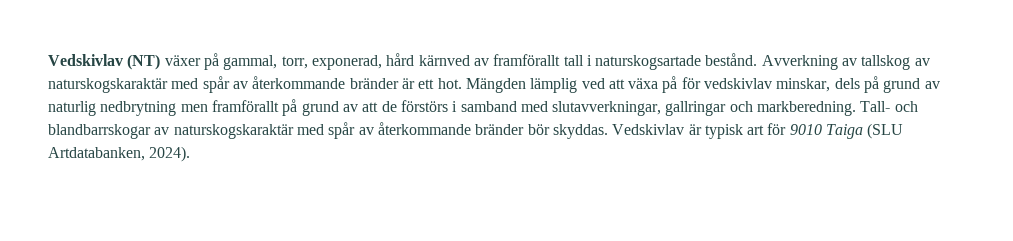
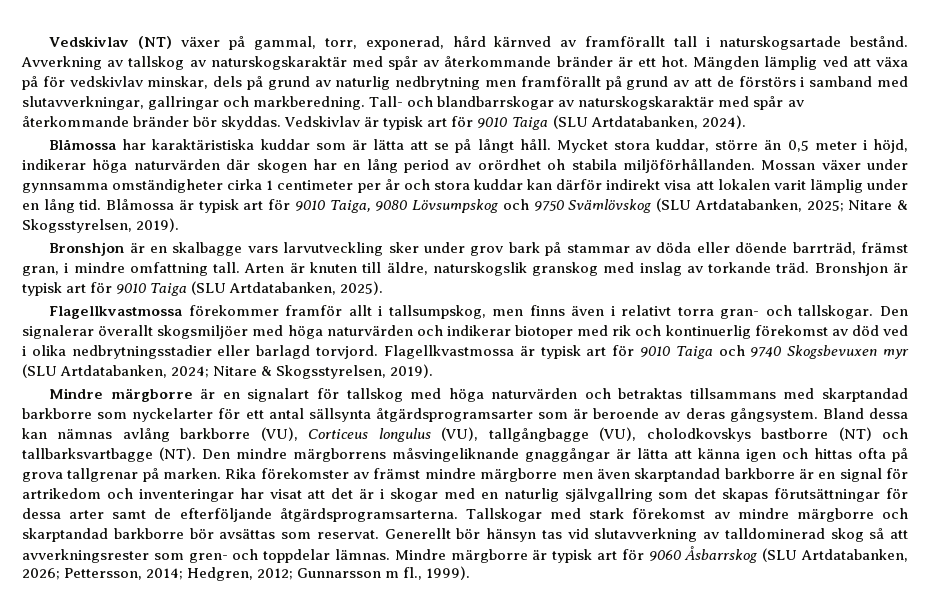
(191, 154) none -> [49,139,909,153] [22,159,908,173] [22,179,908,193] [22,198,908,213] [22,218,180,233] [49,242,909,256] [22,262,909,276] [22,281,384,296] [49,305,908,319] [22,325,908,339] [22,345,909,359] [22,364,434,379] [49,388,909,402] [22,408,908,422] [22,427,908,442] [22,447,908,462] [22,468,909,482] [22,488,909,502] [22,508,909,522] [22,528,908,542] [22,546,908,563] [22,566,471,581] // Blåmossa har karaktäristiska kuddar som är lätta att se på långt håll. Mycket stora kuddar, större än 0,5 meter i höjd, indikerar höga naturvärden där skogen har en lång period av orördhet oh stabila miljöförhållanden. Mossan växer under gynnsamma omständigheter cirka 1 centimeter per år och stora kuddar kan därför indirekt visa att lokalen varit lämplig under en lång tid. Blåmossa är typisk art för 9010 Taiga, 9080 Lövsumpskog och 9750 Svämlövskog (SLU Artdatabanken, 2025; Nitare & Skogsstyrelsen, 2019). // Bronshjon är en skalbagge vars larvutveckling sker under grov bark på stammar av döda eller döende barrträd, främst gran, i mindre omfattning tall. Arten är knuten till äldre, naturskogslik granskog med inslag av torkande träd. Bronshjon är typisk art för 9010 Taiga (SLU Artdatabanken, 2025). // Flagellkvastmossa förekommer framför allt i tallsumpskog, men finns även i relativt torra gran- och tallskogar. Den signalerar överallt skogsmiljöer med höga naturvärden och indikerar biotoper med rik och kontinuerlig förekomst av död ved i olika nedbrytningsstadier eller barlagd torvjord. Flagellkvastmossa är typisk art för 9010 Taiga och 9740 Skogsbevuxen myr (SLU Artdatabanken, 2024; Nitare & Skogsstyrelsen, 2019). // Mindre märgborre är en signalart för tallskog med höga naturvärden och betraktas tillsammans med skarptandad barkborre som nyckelarter för ett antal sällsynta åtgärdsprogramsarter som är beroende av deras gångsystem. Bland dessa kan nämnas avlång barkborre (VU), Corticeus longulus (VU), tallgångbagge (VU), cholodkovskys bastborre (NT) och tallbarksvartbagge (NT). Den mindre märgborrens måsvingeliknande gnaggångar är lätta att känna igen och hittas ofta på grova tallgrenar på marken. Rika förekomster av främst mindre märgborre men även skarptandad barkborre är en signal för artrikedom och inventeringar har visat att det är i skogar med en naturlig självgallring som det skapas förutsättningar för dessa arter samt de efterföljande åtgärdsprogramsarterna. Tallskogar med stark förekomst av mindre märgborre och skarptandad barkborre bör avsättas som reservat. Generellt bör hänsyn tas vid slutavverkning av talldominerad skog så att avverkningsrester som gren- och toppdelar lämnas. Mindre märgborre är typisk art för 9060 Åsbarrskog (SLU Artdatabanken, 2026; Pettersson, 2014; Hedgren, 2012; Gunnarsson m fl., 1999).

